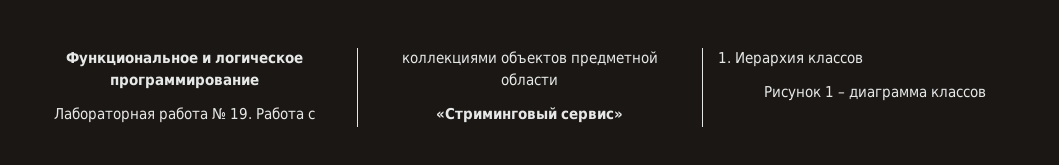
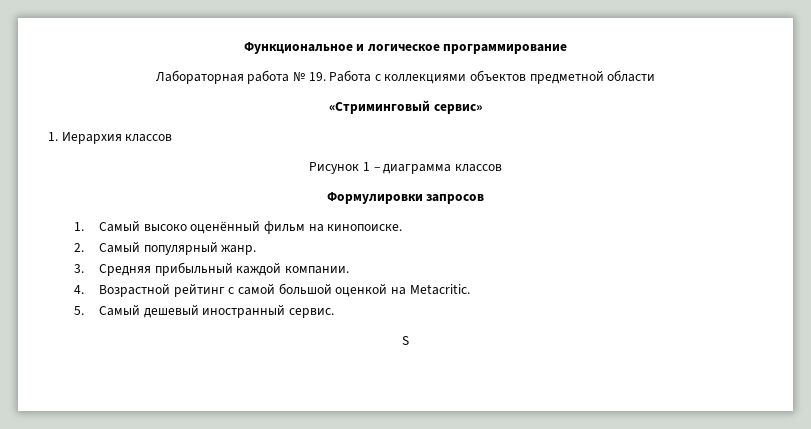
(986, 93) none -> [326,192,485,204] [73,220,403,234] [73,241,257,255] [73,262,350,276] [73,283,470,297] [73,304,335,318] [402,336,409,345] // Формулировки запросов // 1. Самый высоко оценённый фильм на кинопоиске. // 2. Самый популярный жанр. // 3. Средняя прибыльный каждой компании. // 4. Возрастной рейтинг с самой большой оценкой на Metacritic. // 5. Самый дешевый иностранный сервис. // S

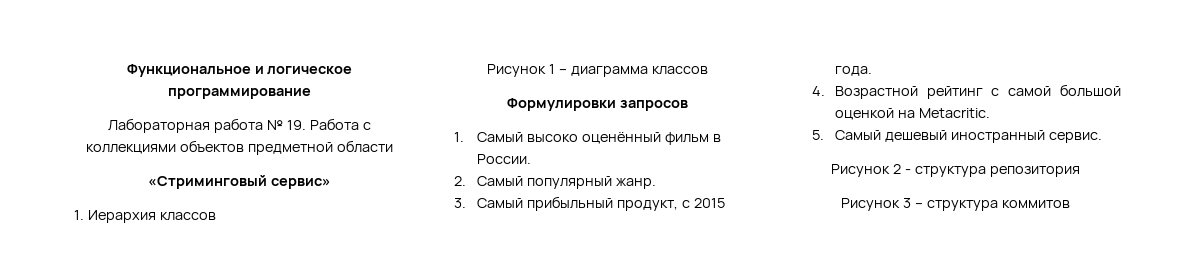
[308,224,403,232] на кинопоиске. -> [712,134,721,142] [476,154,531,164] в России.
[99,262,350,276] Средняя прибыльный каждой компании. -> [476,196,725,211] [834,66,872,76] Самый прибыльный продукт, с 2015 года.
[402,336,409,345] S -> [831,164,1080,177] [841,198,1070,211] Рисунок 2 - структура репозитория // Рисунок 3 – структура коммитов

